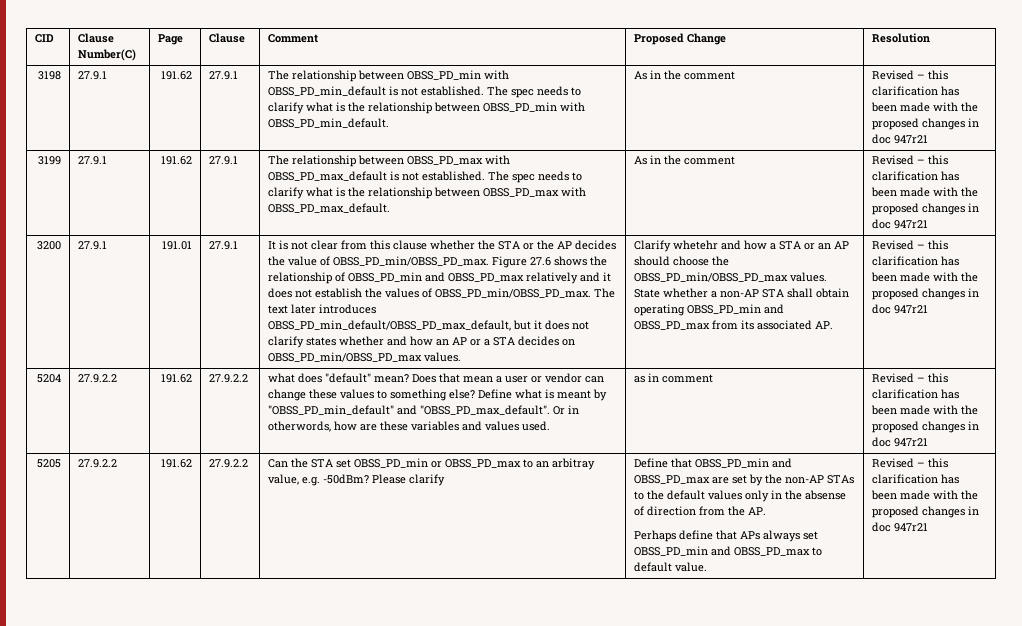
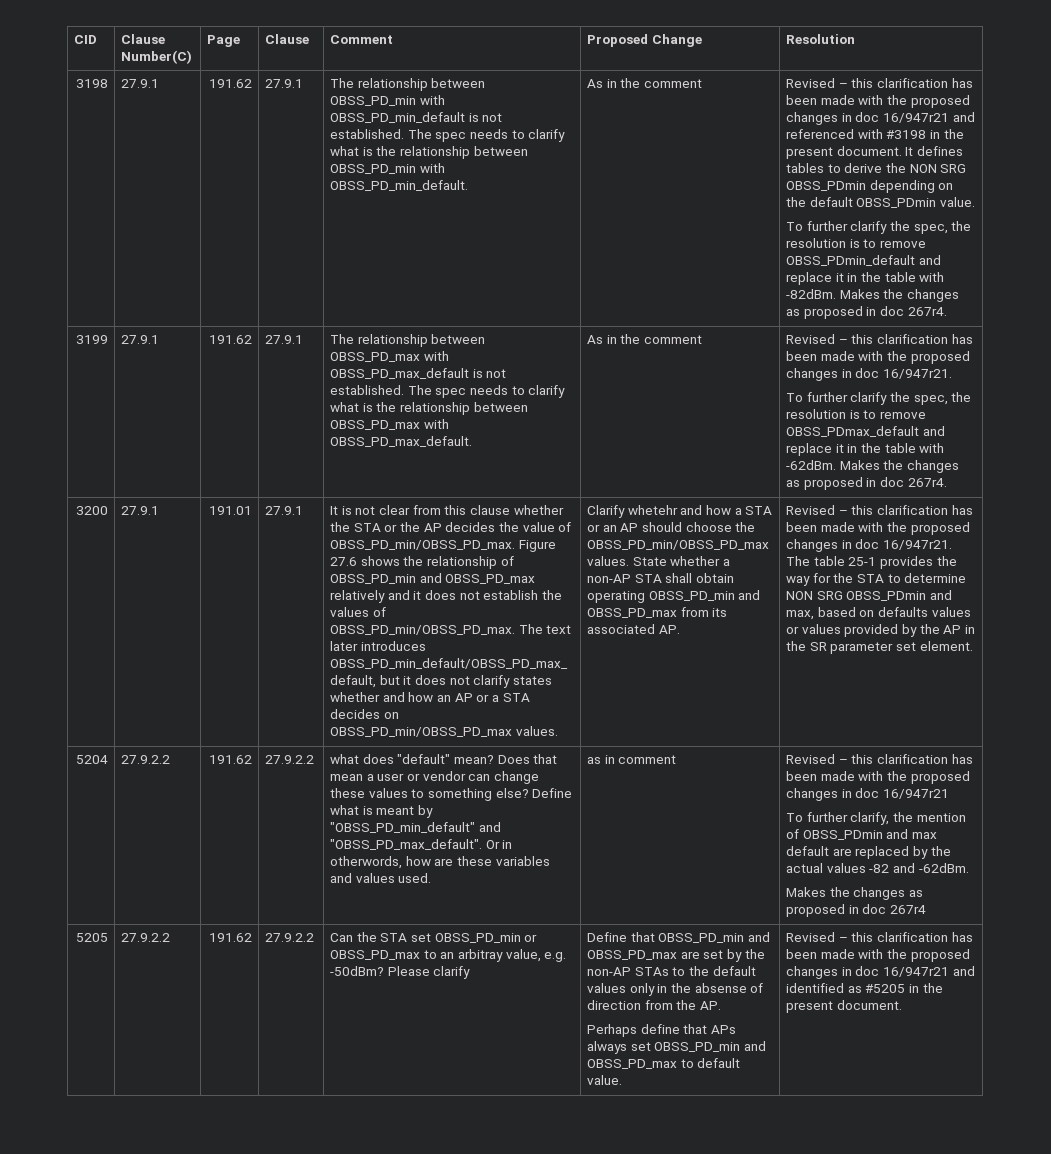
[894,135,929,144] 947r21 -> [883,112,975,123] [786,129,964,139] [786,146,964,159] [786,163,967,173] [786,180,954,193] [786,197,976,208] [786,221,972,234] [786,238,927,248] [786,255,941,266] [786,272,945,285] [786,289,960,302] [786,306,947,319] 16/947r21 and referenced with #3198 in the present document. It defines tables to derive the NON SRG OBSS_PDmin depending on the default OBSS_PDmin value. // To further clarify the spec, the resolution is to remove OBSS_PDmin_default and replace it in the table with -82dBm. Makes the changes as proposed in doc 267r4.
[894,220,929,229] 947r21 -> [883,369,953,379] [786,392,972,405] [786,409,927,419] [786,426,945,437] [786,443,945,456] [786,460,960,473] [786,477,947,490] 16/947r21. // To further clarify the spec, the resolution is to remove OBSS_PDmax_default and replace it in the table with -62dBm. Makes the changes as proposed in doc 267r4.
[894,305,929,314] 947r21 -> [883,540,953,550] [786,556,957,569] [786,573,967,586] [786,590,953,601] [786,607,971,620] [786,624,976,637] [786,641,973,654] 16/947r21. The table 25-1 provides the way for the STA to determine NON SRG OBSS_PDmin and max, based on defaults values or values provided by the AP in the SR parameter set element.
[894,438,929,447] 947r21 -> [883,789,950,799] [786,812,966,825] [786,829,938,840] [786,846,951,859] [786,863,969,873] [786,887,924,900] [786,904,927,917] 16/947r21 // To further clarify, the mention of OBSS_PDmin and max default are replaced by the actual values -82 and -62dBm. // Makes the changes as proposed in doc 267r4
[894,523,929,532] 947r21 -> [883,966,975,977] [786,983,943,993] [786,1000,902,1013] 16/947r21 and identified as #5205 in the present document.

